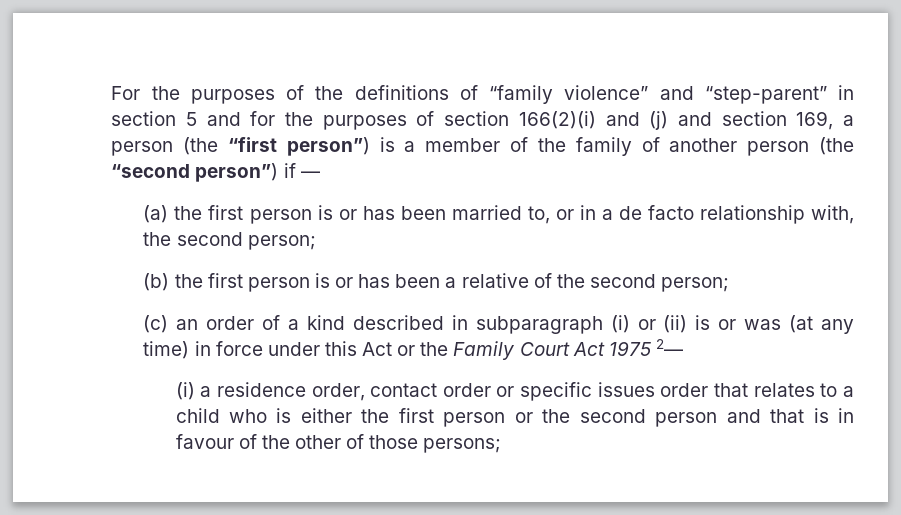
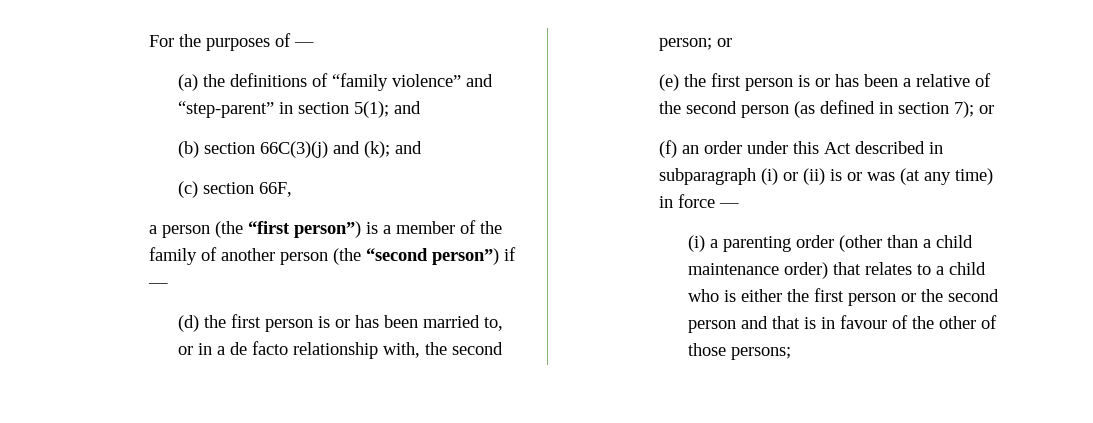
(305, 92) none -> [294,42,315,47] [178,74,199,91] — // (a)
[185,111,834,130] 5 and for the purposes of section 166(2)(i) and (j) and section 169, -> [354,101,422,118] [178,141,423,158] [178,181,293,198] 5(1); and // (b) section 66C(3)(j) and (k); and // (c) section 66F, //
[143,205,169,223] (a) -> [178,315,200,332] (d)
[143,273,170,291] // (b) -> [717,38,733,47] [659,74,680,91] or // (e)
[661,277,730,292] [143,315,345,333] person; // (c) an order of a kind -> [741,100,995,118] [659,140,852,158] person (as defined in section 7); or // (f) an order under this Act
[267,339,683,360] [175,382,709,401] under this Act or the Family Court Act 1975 2— // (i) a residence order, contact order or specific issues order -> [719,203,740,208] [688,235,974,252] [688,262,829,279] — // (i) a parenting order (other than a child maintenance order)

